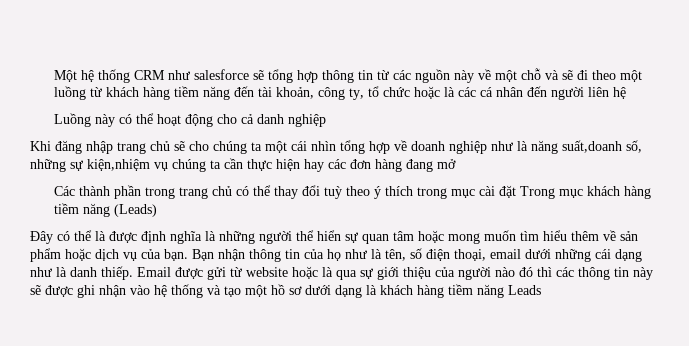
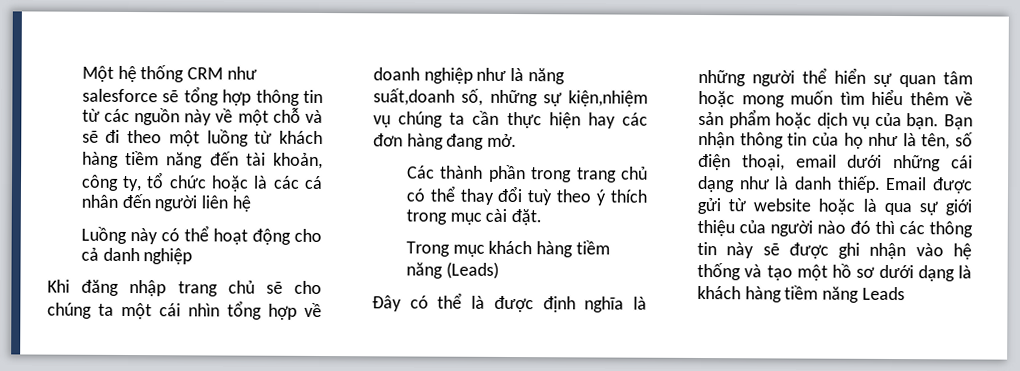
[437,159,456,169] mở -> [487,133,518,148] mở.
[499,185,517,198] đặt -> [510,209,542,226] đặt. //

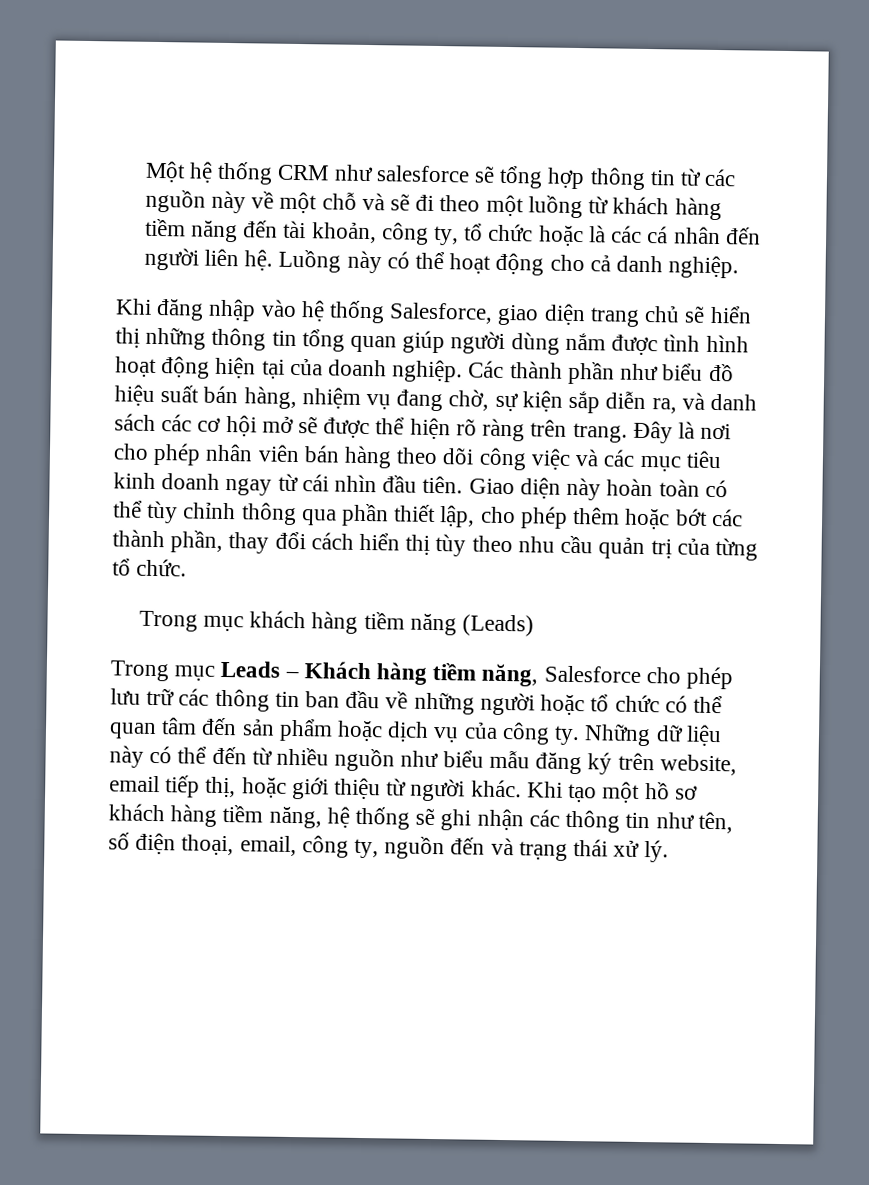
[231,195,251,212] hệ // -> [244,249,274,271] hệ.
[143,248,193,265] nghiệp -> [668,255,740,279] nghiệp.
[177,280,322,297] [47,300,322,320] [373,67,565,85] [373,88,648,107] [373,110,648,129] [373,133,518,150] [406,164,648,183] [405,185,647,206] [405,208,542,226] trang chủ sẽ cho chúng ta một cái nhìn tổng hợp về doanh nghiệp như là năng suất,doanh số, những sự kiện,nhiệm vụ chúng ta cần thực hiện hay các đơn hàng đang mở. // Các thành phần trong trang chủ có thể thay đổi tuỳ theo ý thích trong mục cài đặt. -> [260,299,752,327] [115,326,749,356] [115,356,734,385] [114,384,757,414] [114,413,732,444] [113,442,722,472] [113,472,728,501] [113,500,743,530] [112,529,758,561] [112,558,188,577] vào hệ thống Salesforce, giao diện trang chủ sẽ hiển thị những thông tin tổng quan giúp người dùng nắm được tình hình hoạt động hiện tại của doanh nghiệp. Các thành phần như biểu đồ hiệu suất bán hàng, nhiệm vụ đang chờ, sự kiện sắp diễn ra, và danh sách các cơ hội mở sẽ được thể hiện rõ ràng trên trang. Đây là nơi cho phép nhân viên bán hàng theo dõi công việc và các mục tiêu kinh doanh ngay từ cái nhìn đầu tiên. Giao diện này hoàn toàn có thể tùy chỉnh thông qua phần thiết lập, cho phép thêm hoặc bớt các thành phần, thay đổi cách hiển thị tùy theo nhu cầu quản trị của từng tổ chức.
[372,292,647,313] [698,67,973,88] [698,88,973,108] Đây có thể là được định nghĩa là những người thể hiển sự quan tâm hoặc mong muốn tìm hiểu thêm về -> [110,660,734,690] [110,687,723,716] [109,717,238,740] Trong mục Leads – Khách hàng tiềm năng, Salesforce cho phép lưu trữ các thông tin ban đầu về những người hoặc tổ chức có thể quan tâm đến
[906,113,973,130] [698,131,973,150] [698,153,973,172] [697,175,973,194] [697,197,972,216] [697,219,973,238] [697,241,972,260] [697,262,972,282] [697,285,905,303] bạn. Bạn nhận thông tin của họ như là tên, số điện thoại, email dưới những cái dạng như là danh thiếp. Email được gửi từ website hoặc là qua sự giới thiệu của người nào đó thì các thông tin này sẽ được ghi nhận vào hệ thống và tạo một hồ sơ dưới dạng là khách hàng tiềm năng Leads -> [501,721,722,747] [109,745,737,776] [109,775,698,803] [108,803,733,834] [108,832,669,863] công ty. Những dữ liệu này có thể đến từ nhiều nguồn như biểu mẫu đăng ký trên website, email tiếp thị, hoặc giới thiệu từ người khác. Khi tạo một hồ sơ khách hàng tiềm năng, hệ thống sẽ ghi nhận các thông tin như tên, số điện thoại, email, công ty, nguồn đến và trạng thái xử lý.

